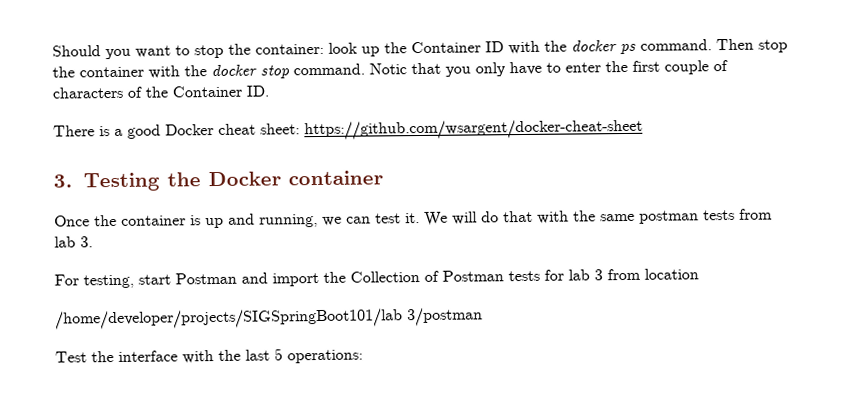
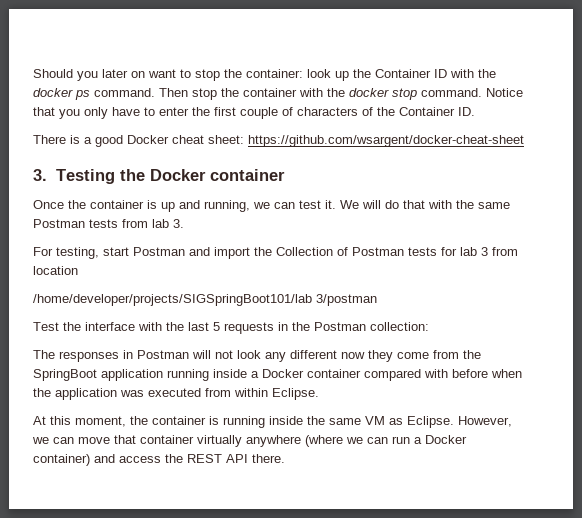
(131, 54) none -> [102,69,145,78] later on
[369,63,407,75] Notic -> [486,88,523,97] Notice
[639,210,699,224] postman -> [33,219,85,228] Postman
[287,349,363,364] operations: -> [224,322,429,334] [33,350,481,362] [33,369,522,381] [33,388,319,400] [33,416,512,428] [32,435,467,447] [33,454,285,466] requests in the Postman collection: // The responses in Postman will not look any different now they come from the SpringBoot application running inside a Docker container compared with before when the application was executed from within Eclipse. // At this moment, the container is running inside the same VM as Eclipse. However, we can move that container virtually anywhere (where we can run a Docker container) and access the REST API there.

